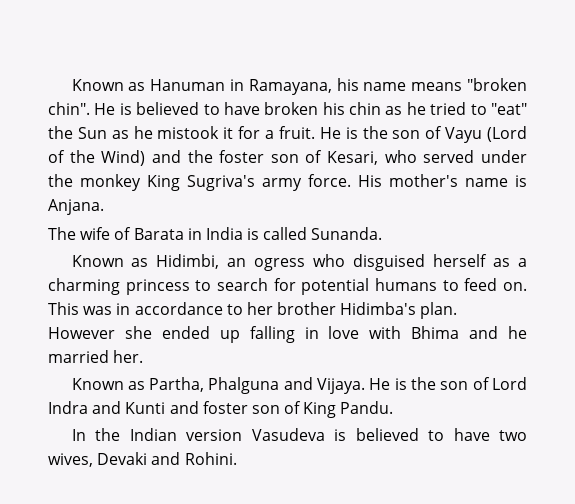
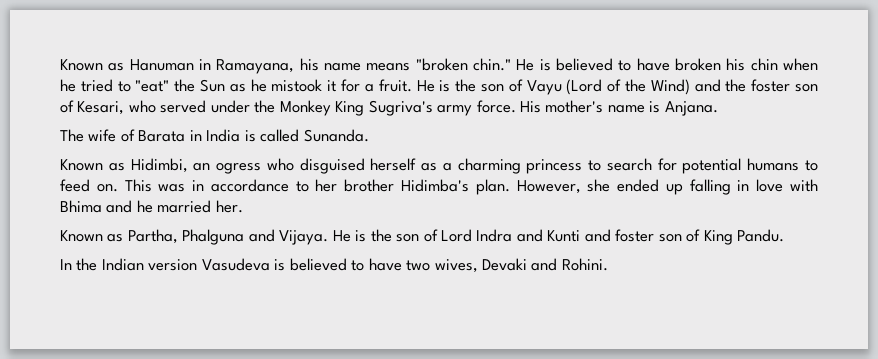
[48,102,90,115] chin". -> [473,58,511,71] chin."
[385,106,403,115] as -> [783,58,819,71] when
[80,174,141,191] monkey -> [279,100,331,116] Monkey
[48,327,115,339] However -> [516,180,581,194] However,

